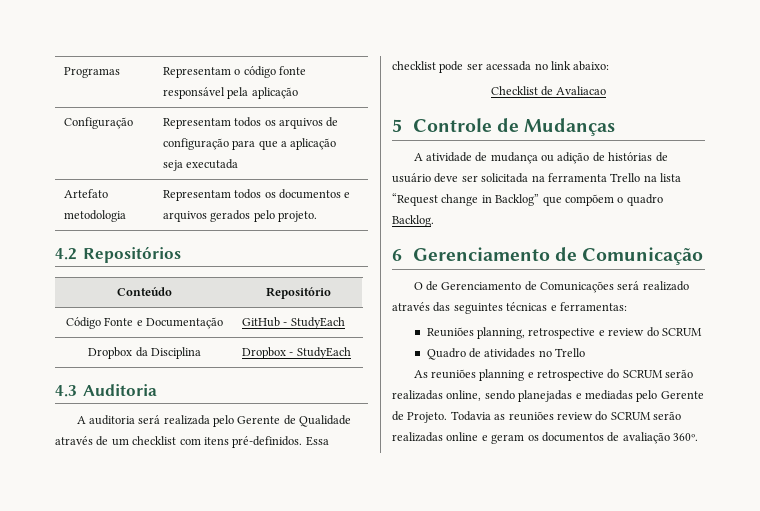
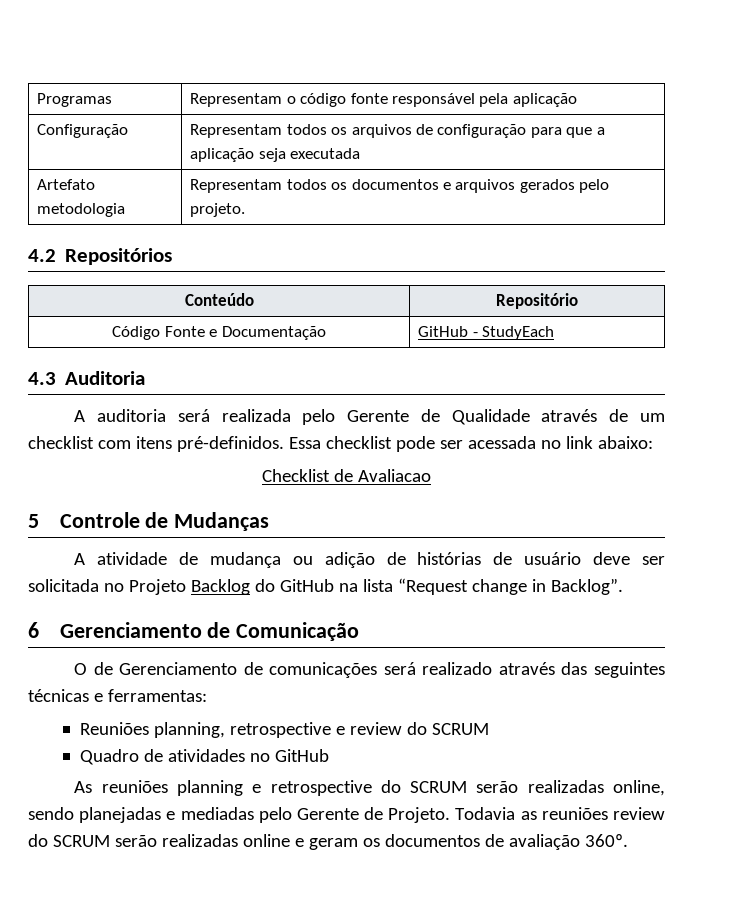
[88,347,201,359] [241,347,351,359] // Dropbox da Disciplina | Dropbox - StudyEach -> (555, 333) none
[531,173,641,182] na ferramenta Trello -> [103,579,334,595] no Projeto Backlog do GitHub
[495,194,663,206] [392,215,434,227] Backlog” que compõem o quadro Backlog. -> [550,578,623,595] Backlog”.
[540,281,615,293] Comunicações -> [269,662,378,678] comunicações
[555,348,586,357] Trello -> [275,749,330,762] GitHub

